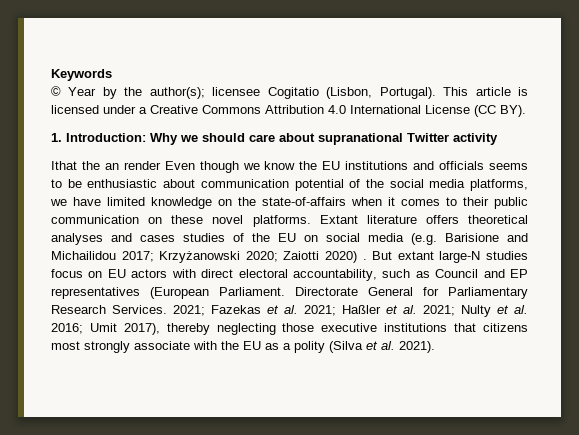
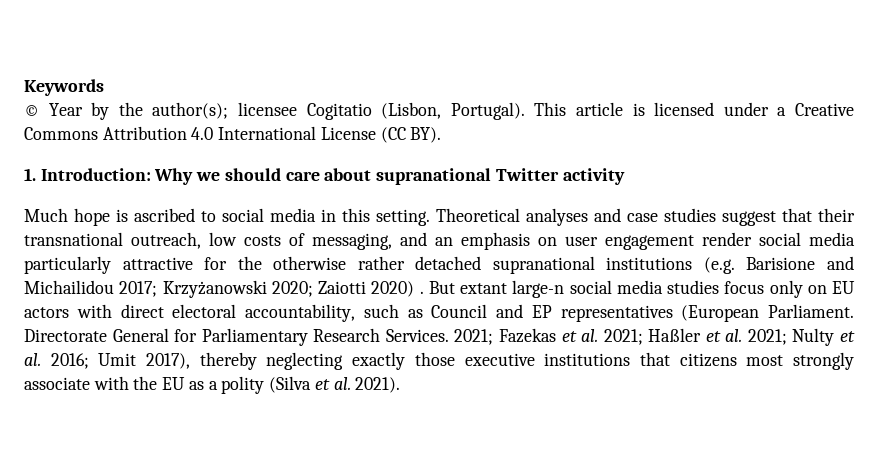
[51,161,528,173] [51,179,528,191] [50,197,528,209] [51,215,528,227] [51,233,404,245] Ithat the an render Even though we know the EU institutions and officials seems to be enthusiastic about communication potential of the social media platforms, we have limited knowledge on the state-of-affairs when it comes to their public communication on these novel platforms. Extant literature offers theoretical analyses and cases studies of the EU on social media -> [24,208,855,226] [24,232,855,250] [24,256,693,274] Much hope is ascribed to social media in this setting. Theoretical analyses and case studies suggest that their transnational outreach, low costs of messaging, and an emphasis on user engagement render social media particularly attractive for the otherwise rather detached supranational institutions
[439,251,481,263] large-N -> [512,280,663,298] large-n social media
(83, 273) none -> [769,280,803,298] only
(276, 329) none -> [352,352,406,370] exactly

